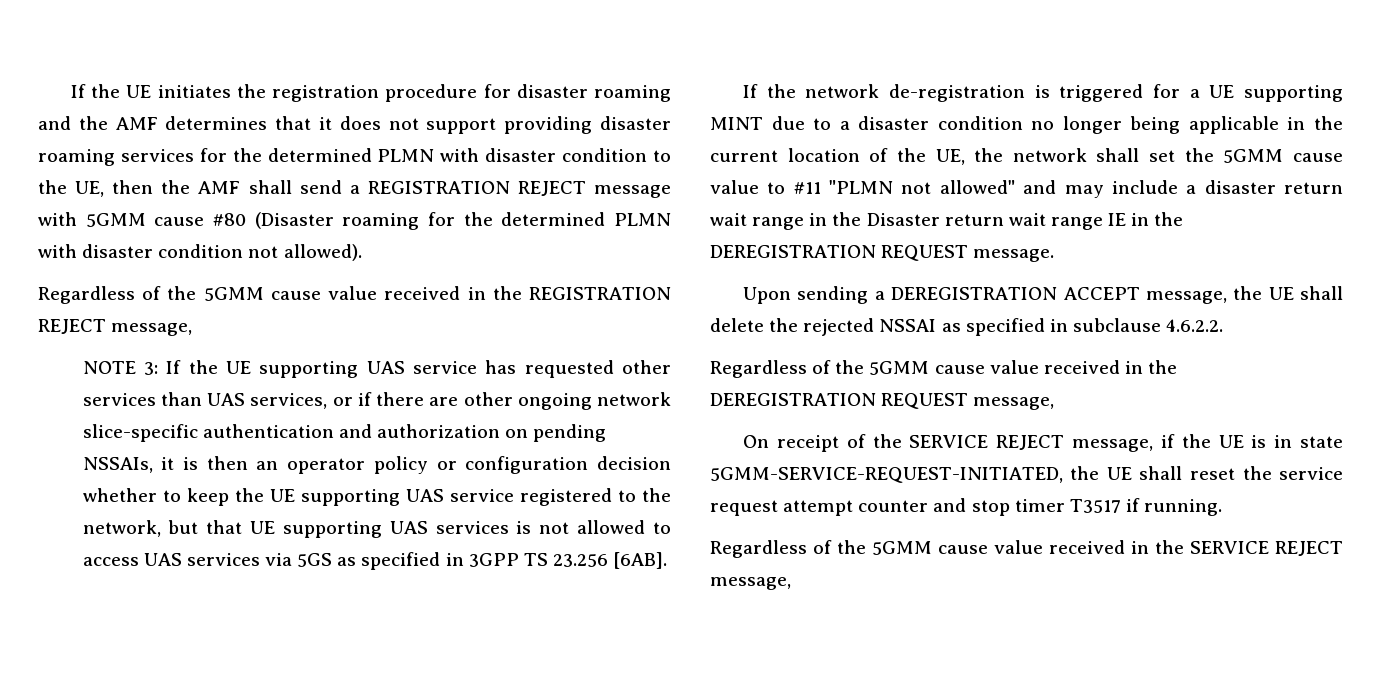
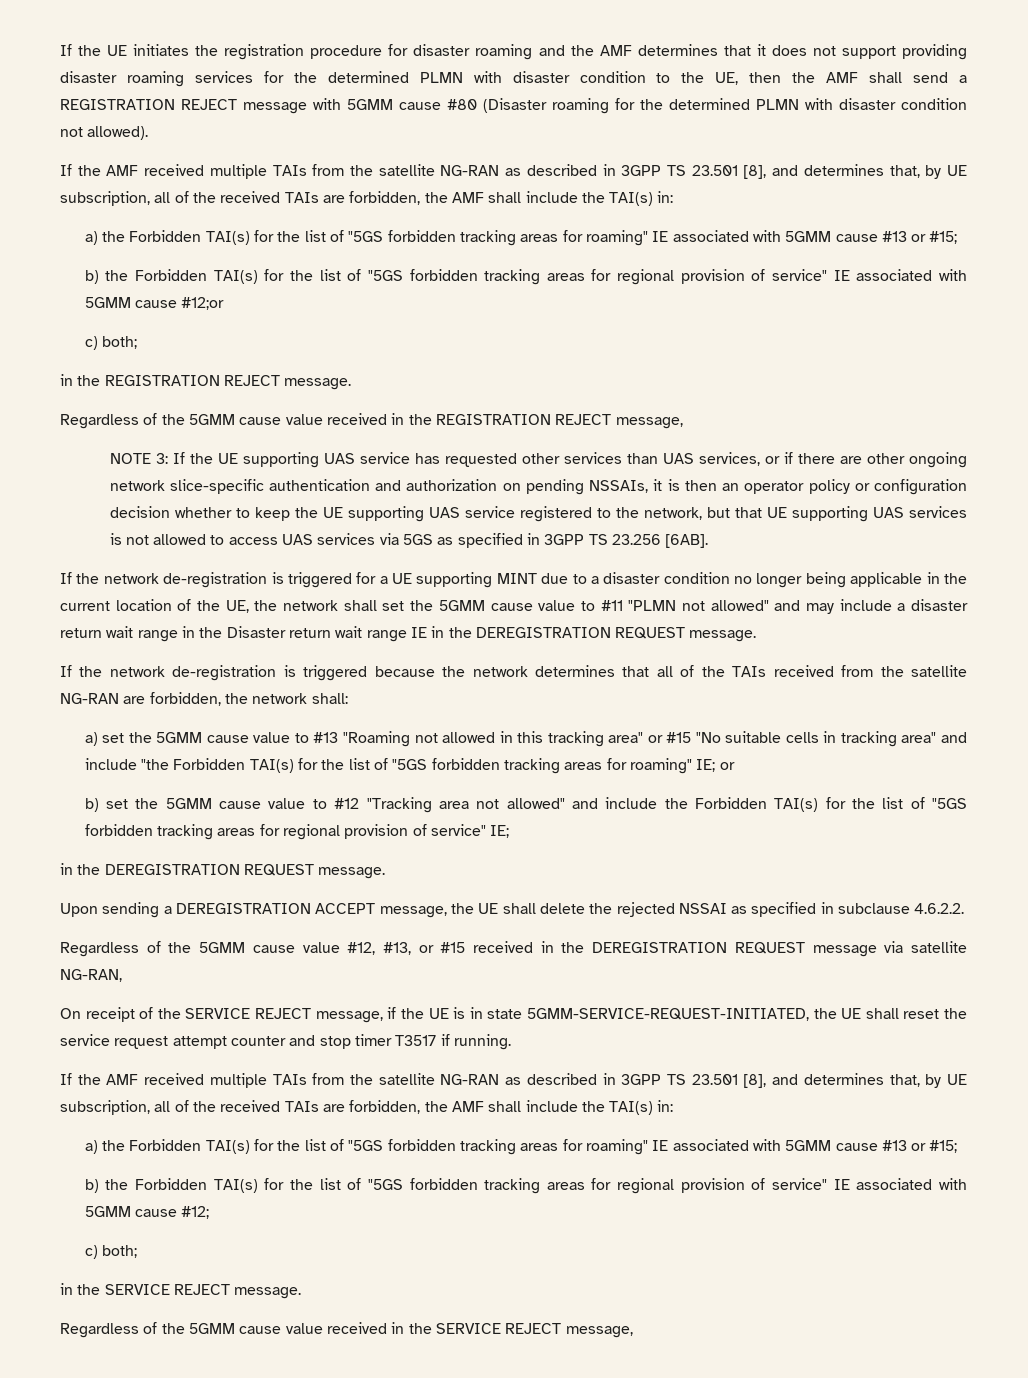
(362, 252) none -> [60,164,967,179] [60,191,674,206] [84,230,958,246] [84,269,968,285] [84,297,225,310] [84,336,138,350] [60,374,352,390] // If the AMF received multiple TAIs from the satellite NG-RAN as described in 3GPP TS 23.501 [8], and determines that, by UE subscription, all of the received TAIs are forbidden, the AMF shall include the TAI(s) in: // a) the Forbidden TAI(s) for the list of "5GS forbidden tracking areas for roaming" IE associated with 5GMM cause #13 or #15; // b) the Forbidden TAI(s) for the list of "5GS forbidden tracking areas for regional provision of service" IE associated with 5GMM cause #12;or // c) both; // in the REGISTRATION REJECT message.
(1055, 255) none -> [60,665,968,681] [60,692,348,706] [84,731,967,747] [84,758,735,774] [84,797,967,813] [84,824,510,840] [60,863,386,879] // If the network de-registration is triggered because the network determines that all of the TAIs received from the satellite NG-RAN are forbidden, the network shall: // a) set the 5GMM cause value to #13 "Roaming not allowed in this tracking area" or #15 "No suitable cells in tracking area" and include "the Forbidden TAI(s) for the list of "5GS forbidden tracking areas for roaming" IE; or // b) set the 5GMM cause value to #12 "Tracking area not allowed" and include the Forbidden TAI(s) for the list of "5GS forbidden tracking areas for regional provision of service" IE; // in the DEREGISTRATION REQUEST message.
(1039, 367) none -> [347,942,466,955] #12, #13, or #15
[973,397,1055,410] message, -> [812,941,968,957] [60,969,122,982] message via satellite NG-RAN,
(1223, 507) none -> [60,1073,967,1088] [60,1100,674,1115] [84,1139,958,1155] [84,1178,968,1194] [84,1206,210,1219] [84,1245,138,1259] [60,1283,302,1299] // If the AMF received multiple TAIs from the satellite NG-RAN as described in 3GPP TS 23.501 [8], and determines that, by UE subscription, all of the received TAIs are forbidden, the AMF shall include the TAI(s) in: // a) the Forbidden TAI(s) for the list of "5GS forbidden tracking areas for roaming" IE associated with 5GMM cause #13 or #15; // b) the Forbidden TAI(s) for the list of "5GS forbidden tracking areas for regional provision of service" IE associated with 5GMM cause #12; // c) both; // in the SERVICE REJECT message.

